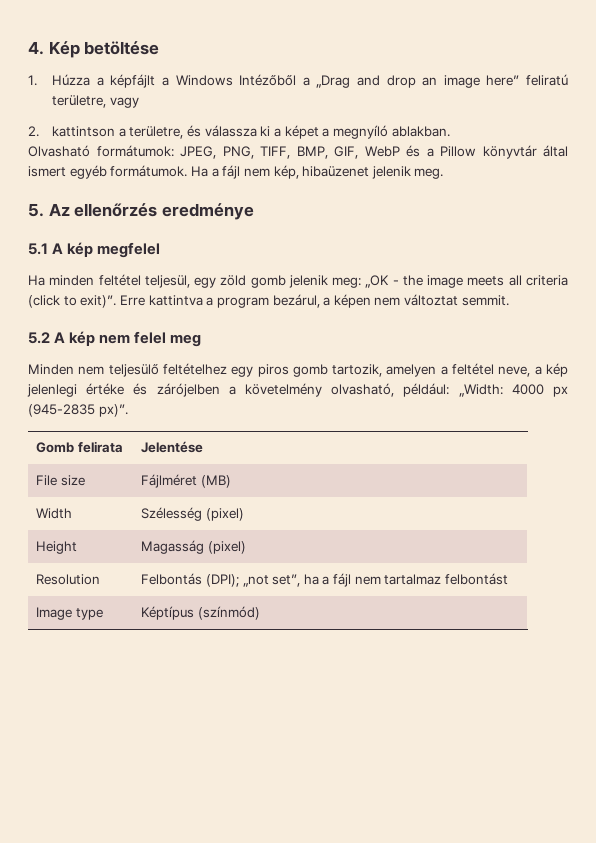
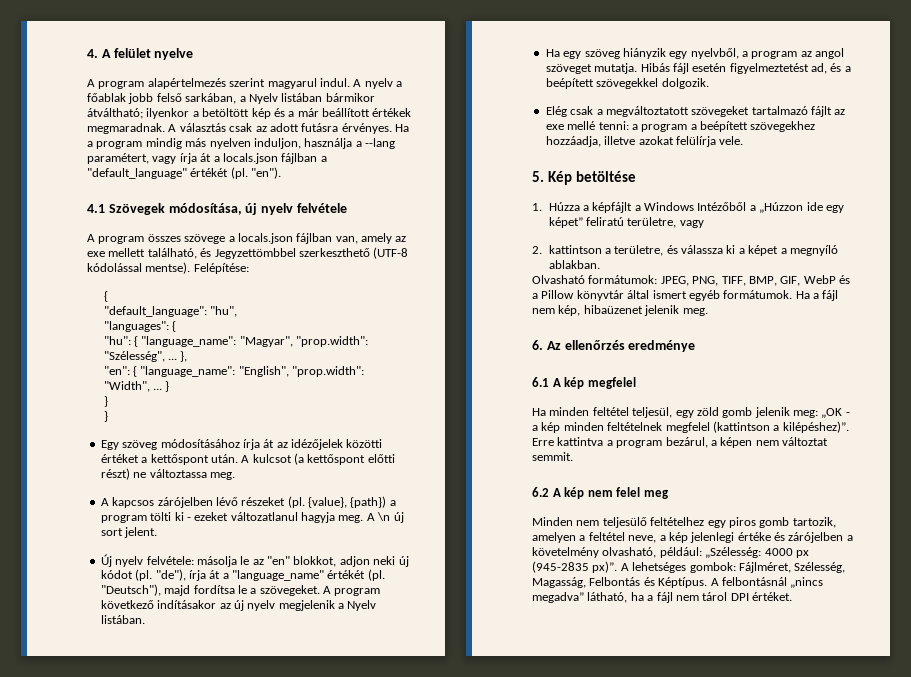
(44, 48) none -> [101,48,194,60] [87,78,402,89] [87,93,375,104] [87,108,412,119] [87,123,409,134] [87,138,395,149] [87,153,327,164] [87,167,282,179] [87,203,347,215] [87,233,407,244] [87,247,409,259] [87,262,249,274] [103,291,108,302] [103,306,237,317] [103,321,176,332] [103,336,369,347] [103,351,188,362] [103,366,365,377] [103,381,170,392] [103,396,108,407] [103,411,108,422] [100,439,383,450] [100,453,395,465] [100,468,235,480] [100,496,396,508] [100,512,404,523] [100,527,158,538] [100,554,409,567] [100,569,385,581] [100,584,381,596] [100,600,377,611] [100,615,145,624] [545,48,845,59] [545,63,851,74] [545,78,709,89] [545,106,846,117] [545,121,816,132] [545,136,744,147] [532,171,544,182] A felület nyelve // A program alapértelmezés szerint magyarul indul. A nyelv a főablak jobb felső sarkában, a Nyelv listában bármikor átváltható; ilyenkor a betöltött kép és a már beállított értékek megmaradnak. A választás csak az adott futásra érvényes. Ha a program mindig más nyelven induljon, használja a --lang paramétert, vagy írja át a locals.json fájlban a "default_language" értékét (pl. "en"). // 4.1 Szövegek módosítása, új nyelv felvétele // A program összes szövege a locals.json fájlban van, amely az exe mellett található, és Jegyzettömbbel szerkeszthető (UTF-8 kódolással mentse). Felépítése: // { // "default_language": "hu", // "languages": { // "hu": { "language_name": "Magyar", "prop.width": "Szélesség", ... }, // "en": { "language_name": "English", "prop.width": "Width", ... } // } // } // Egy szöveg módosításához írja át az idézőjelek közötti értéket a kettőspont után. A kulcsot (a kettőspont előtti részt) ne változtassa meg. // A kapcsos zárójelben lévő részeket (pl. {value}, {path}) a program tölti ki - ezeket változatlanul hagyja meg. A \n új sort jelent. // Új nyelv felvétele: másolja le az "en" blokkot, adjon neki új kódot (pl. "de"), írja át a "language_name" értékét (pl. "Deutsch"), majd fordítsa le a szövegeket. A program következő indításakor az új nyelv megjelenik a Nyelv listában. // Ha egy szöveg hiányzik egy nyelvből, a program az angol szöveget mutatja. Hibás fájl esetén figyelmeztetést ad, és a beépített szövegekkel dolgozik. // Elég csak a megváltoztatott szövegeket tartalmazó fájlt az exe mellé tenni: a program a beépített szövegekhez hozzáadja, illetve azokat felülírja vele. // 5.
[316,75,520,88] „Drag and drop an image here” -> [759,202,844,213] [548,217,583,228] „Húzzon ide egy képet”
[28,203,44,217] 5. -> [532,340,543,350] 6.
[28,243,48,255] 5.1 -> [532,377,549,387] 6.1
[402,275,568,288] [28,295,117,308] the image meets all criteria (click to exit)”. -> [532,421,849,433] a kép minden feltételnek megfelel (kattintson a kilépéshez)”.
[28,332,50,344] 5.2 -> [532,487,549,497] 6.2
[458,384,503,397] „Width: -> [705,547,762,558] „Szélesség:
[36,441,123,453] [141,441,204,453] [36,475,85,486] [141,474,231,488] [36,508,73,519] [141,507,244,521] [36,541,78,554] [141,540,246,554] [36,574,101,585] [141,573,509,587] [36,607,103,620] [141,606,260,620] // Gomb felirata | Jelentése // File size | Fájlméret (MB) // Width | Szélesség (pixel) // Height | Magasság (pixel) // Resolution | Felbontás (DPI); „not set”, ha a fájl nem tartalmaz felbontást // Image type | Képtípus (színmód) -> [620,562,846,573] [532,577,824,588] [532,592,792,603] A lehetséges gombok: Fájlméret, Szélesség, Magasság, Felbontás és Képtípus. A felbontásnál „nincs megadva” látható, ha a fájl nem tárol DPI értéket.

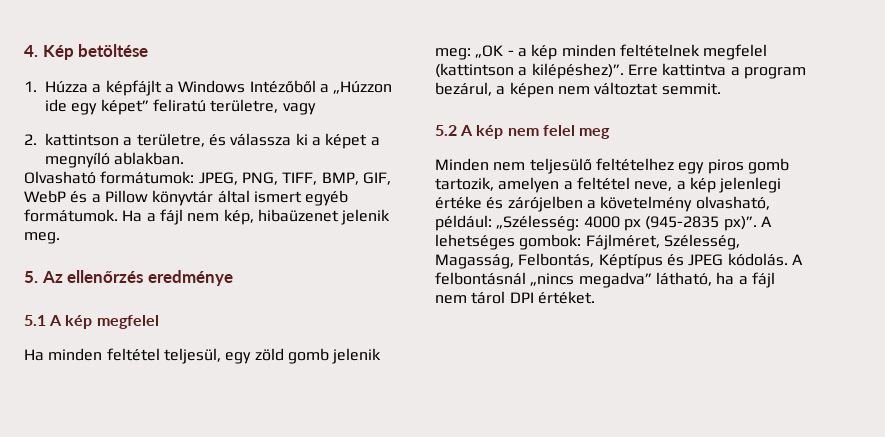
[101,48,194,60] [87,78,402,89] [87,93,375,104] [87,108,412,119] [87,123,409,134] [87,138,395,149] [87,153,327,164] [87,167,282,179] [87,203,347,215] [87,233,407,244] [87,247,409,259] [87,262,249,274] [103,291,108,302] [103,306,237,317] [103,321,176,332] [103,336,369,347] [103,351,188,362] [103,366,365,377] [103,381,170,392] [103,396,108,407] [103,411,108,422] [100,439,383,450] [100,453,395,465] [100,468,235,480] [100,496,396,508] [100,512,404,523] [100,527,158,538] [100,554,409,567] [100,569,385,581] [100,584,381,596] [100,600,377,611] [100,615,145,624] [545,48,845,59] [545,63,851,74] [545,78,709,89] [545,106,846,117] [545,121,816,132] [545,136,744,147] [532,171,544,182] A felület nyelve // A program alapértelmezés szerint magyarul indul. A nyelv a főablak jobb felső sarkában, a Nyelv listában bármikor átváltható; ilyenkor a betöltött kép és a már beállított értékek megmaradnak. A választás csak az adott futásra érvényes. Ha a program mindig más nyelven induljon, használja a --lang paramétert, vagy írja át a locals.json fájlban a "default_language" értékét (pl. "en"). // 4.1 Szövegek módosítása, új nyelv felvétele // A program összes szövege a locals.json fájlban van, amely az exe mellett található, és Jegyzettömbbel szerkeszthető (UTF-8 kódolással mentse). Felépítése: // { // "default_language": "hu", // "languages": { // "hu": { "language_name": "Magyar", "prop.width": "Szélesség", ... }, // "en": { "language_name": "English", "prop.width": "Width", ... } // } // } // Egy szöveg módosításához írja át az idézőjelek közötti értéket a kettőspont után. A kulcsot (a kettőspont előtti részt) ne változtassa meg. // A kapcsos zárójelben lévő részeket (pl. {value}, {path}) a program tölti ki - ezeket változatlanul hagyja meg. A \n új sort jelent. // Új nyelv felvétele: másolja le az "en" blokkot, adjon neki új kódot (pl. "de"), írja át a "language_name" értékét (pl. "Deutsch"), majd fordítsa le a szövegeket. A program következő indításakor az új nyelv megjelenik a Nyelv listában. // Ha egy szöveg hiányzik egy nyelvből, a program az angol szöveget mutatja. Hibás fájl esetén figyelmeztetést ad, és a beépített szövegekkel dolgozik. // Elég csak a megváltoztatott szövegeket tartalmazó fájlt az exe mellé tenni: a program a beépített szövegekhez hozzáadja, illetve azokat felülírja vele. // 5. -> (38, 51) none
[532,340,543,350] 6. -> [24,271,38,283] 5.
[532,377,549,387] 6.1 -> [24,315,46,326] 5.1
[532,487,549,497] 6.2 -> [435,125,457,136] 5.2
[589,577,708,588] Felbontás és Képtípus. -> [518,253,788,269] Felbontás, Képtípus és JPEG kódolás.

